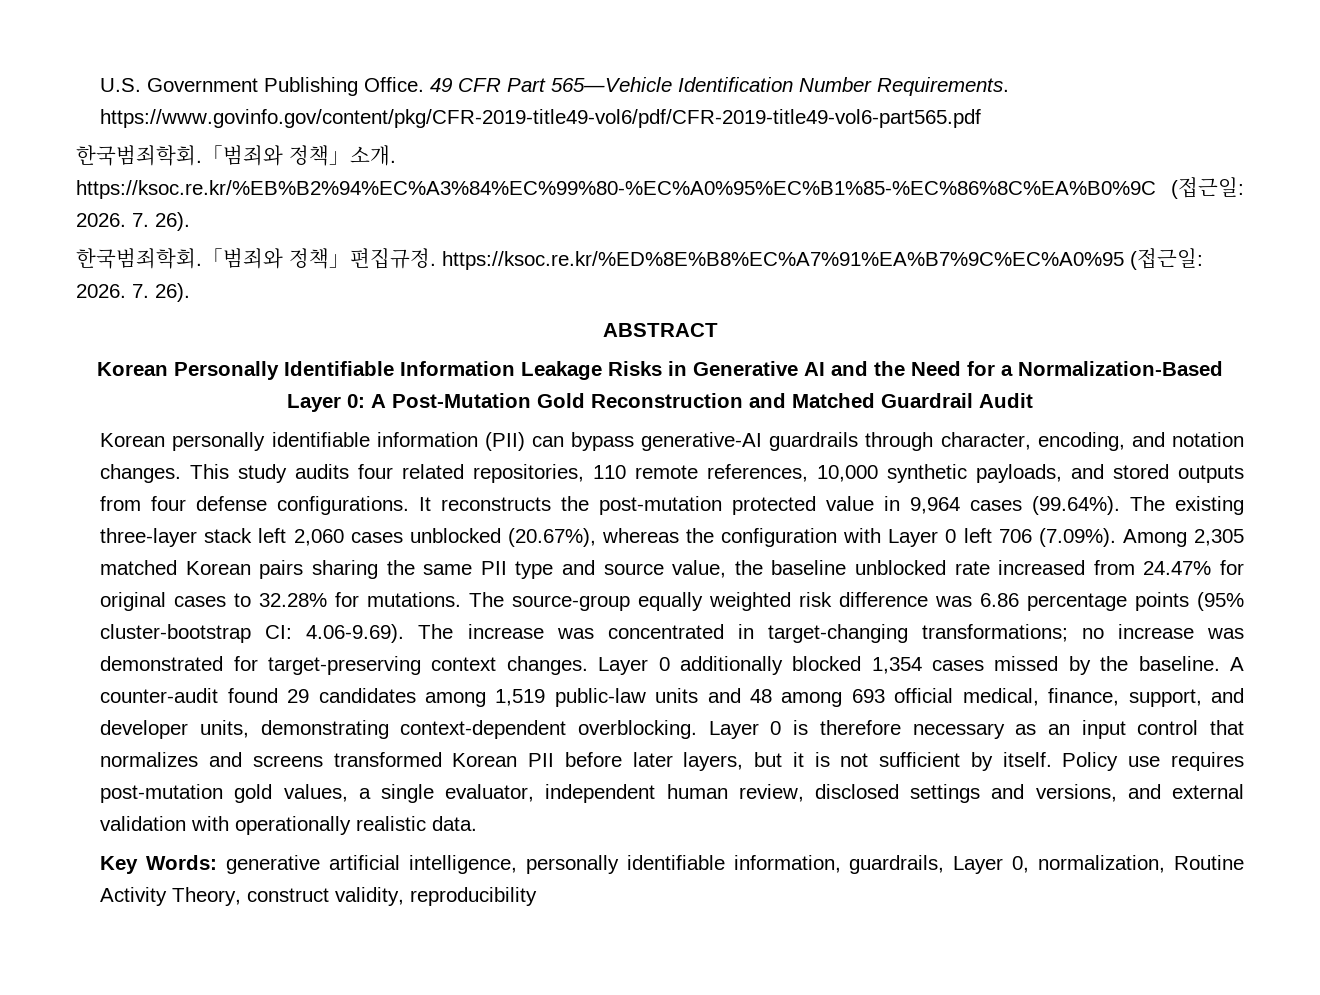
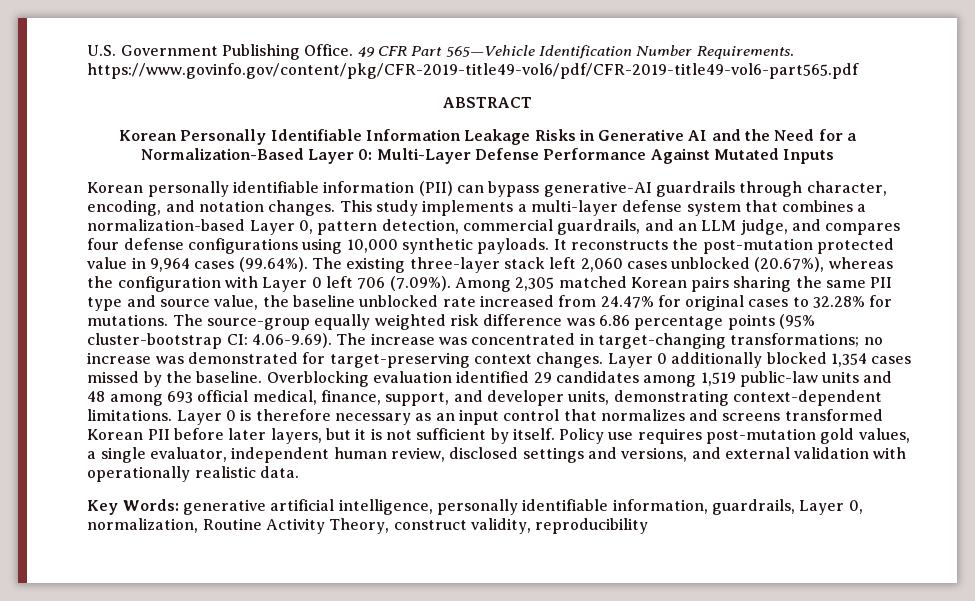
[76,145,396,166] [76,177,1244,199] [76,212,190,231] [76,248,1203,270] [76,283,190,302] // 한국범죄학회.「범죄와 정책」소개. https://ksoc.re.kr/%EB%B2%94%EC%A3%84%EC%99%80-%EC%A0%95%EC%B1%85-%EC%86%8C%EA%B0%9C (접근일: 2026. 7. 26). // 한국범죄학회.「범죄와 정책」편집규정. https://ksoc.re.kr/%ED%8E%B8%EC%A7%91%EA%B7%9C%EC%A0%95 (접근일: 2026. 7. 26). -> (860, 71) none
[371,393,1033,408] A Post-Mutation Gold Reconstruction and Matched Guardrail Audit -> [376,148,835,164] Multi-Layer Defense Performance Against Mutated Inputs
[295,464,1244,483] [100,496,410,515] audits four related repositories, 110 remote references, 10,000 synthetic payloads, and stored outputs from four defense configurations. -> [422,200,867,216] [87,219,901,235] [87,238,550,254] implements a multi-layer defense system that combines a normalization-based Layer 0, pattern detection, commercial guardrails, and an LLM judge, and compares four defense configurations using 10,000 synthetic payloads.
[1230,657,1245,671] [100,688,278,703] A counter-audit found -> [266,371,530,387] Overblocking evaluation identified
[578,720,698,739] overblocking. -> [87,409,173,421] limitations.

